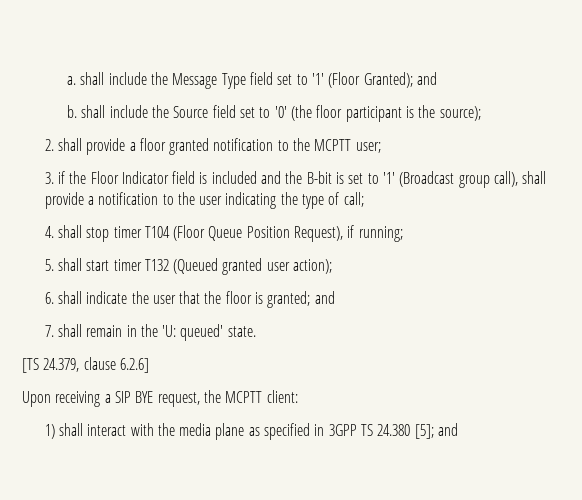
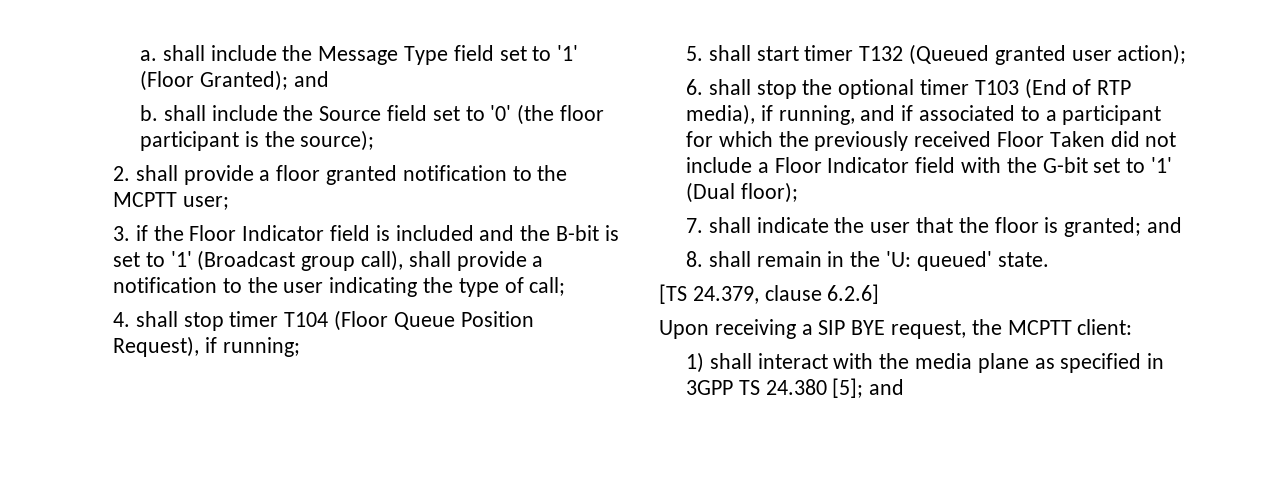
(82, 297) none -> [756,78,1132,99] [685,104,1162,125] [685,131,1177,151] [685,157,1173,173] [685,182,798,203] [685,217,751,233] stop the optional timer T103 (End of RTP media), if running, and if associated to a participant for which the previously received Floor Taken did not include a Floor Indicator field with the G-bit set to '1' (Dual floor); // 7. shall
[44,325,54,337] 7. -> [685,251,703,267] 8.

